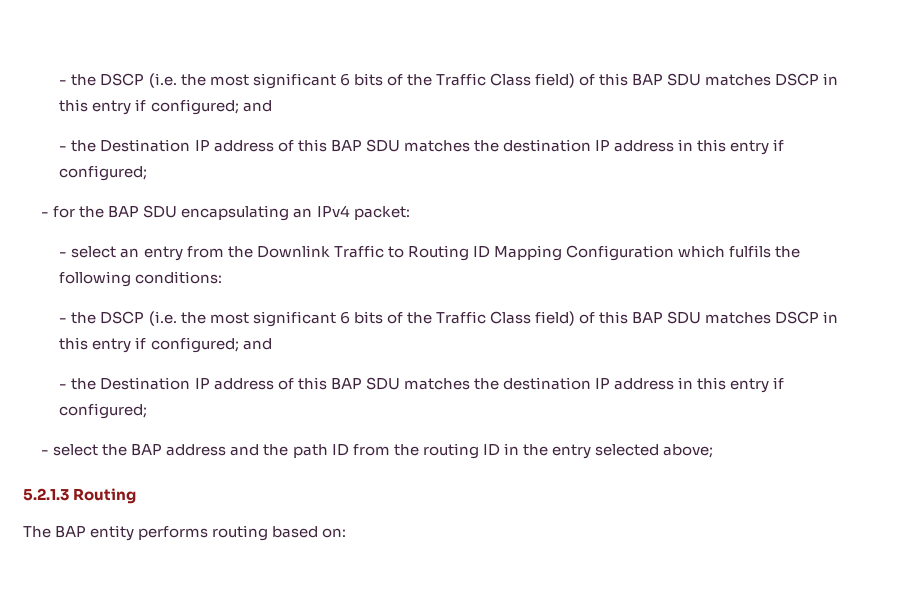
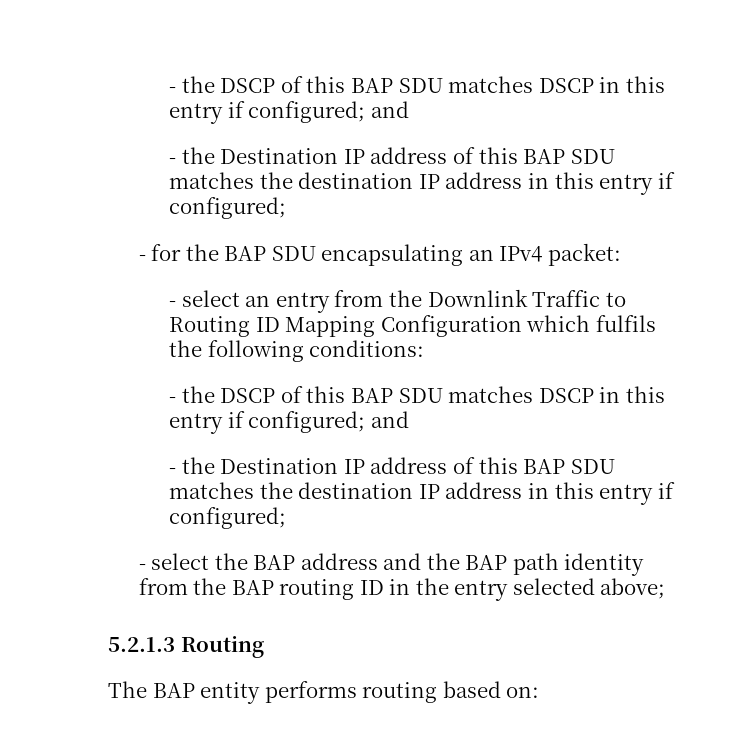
[59,73,575,89] - the DSCP (i.e. the most significant 6 bits of the Traffic Class field) -> [169,76,276,93] - the DSCP
[148,311,575,327] (i.e. the most significant 6 bits of the Traffic Class field) -> (276, 395) none
[292,444,419,458] path ID from the -> [465,553,645,576] [138,578,274,595] BAP path identity from the BAP

